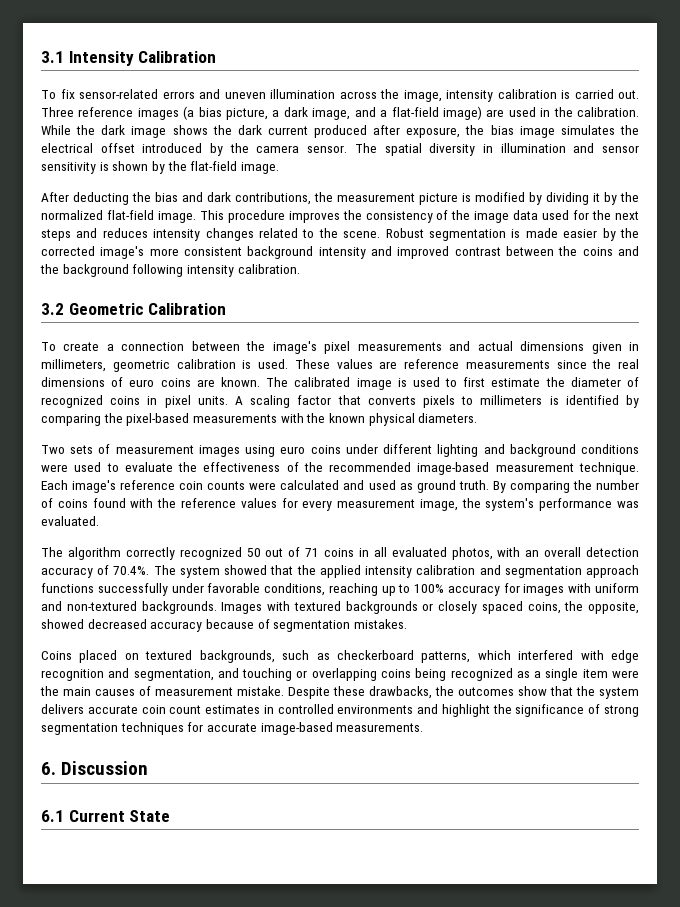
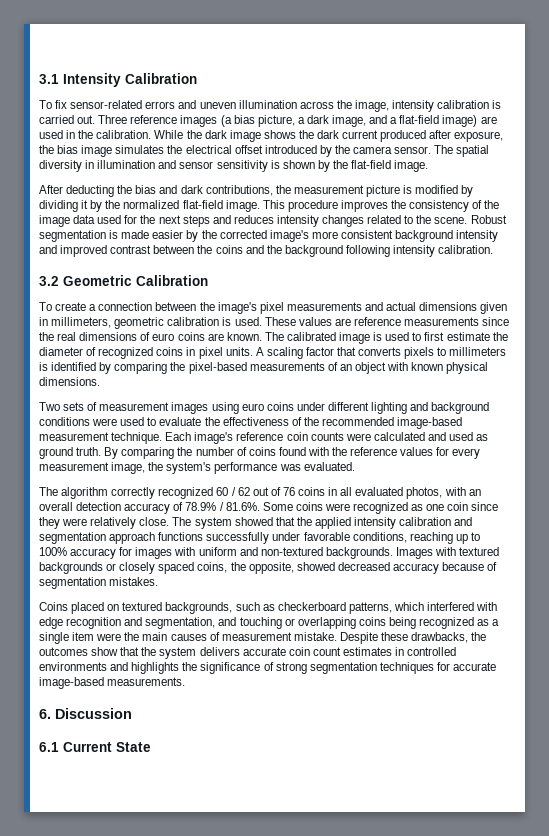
[280,413,326,423] with the -> [327,362,409,374] of an object with
[418,413,478,423] diameters. -> [39,377,100,386] dimensions.
[246,548,261,557] 50 -> [216,487,250,496] 60 / 62
[305,548,320,557] 71 -> [282,487,295,496] 76
[113,566,150,575] 70.4%. -> [185,502,499,514] [39,517,170,529] 78.9% / 81.6%. Some coins were recognized as one coin since they were relatively close.
[441,704,490,717] highlight -> [131,662,180,674] highlights

